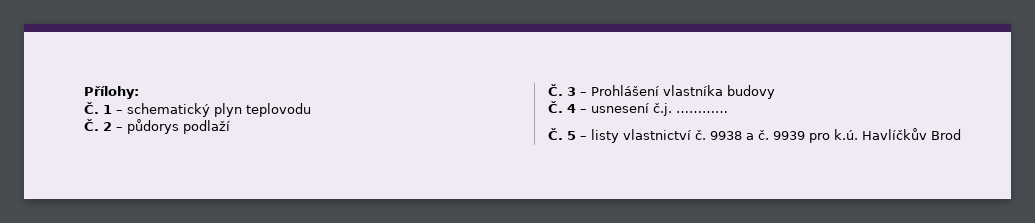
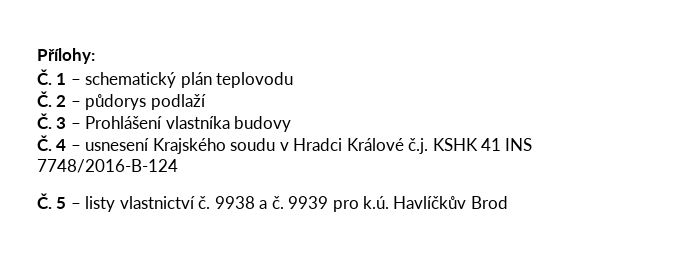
[214,103,242,117] plyn -> [180,72,212,88] plán
[653,103,728,116] č.j. ………… -> [152,138,533,154] [37,159,178,173] Krajského soudu v Hradci Králové č.j. KSHK 41 INS 7748/2016-B-124

